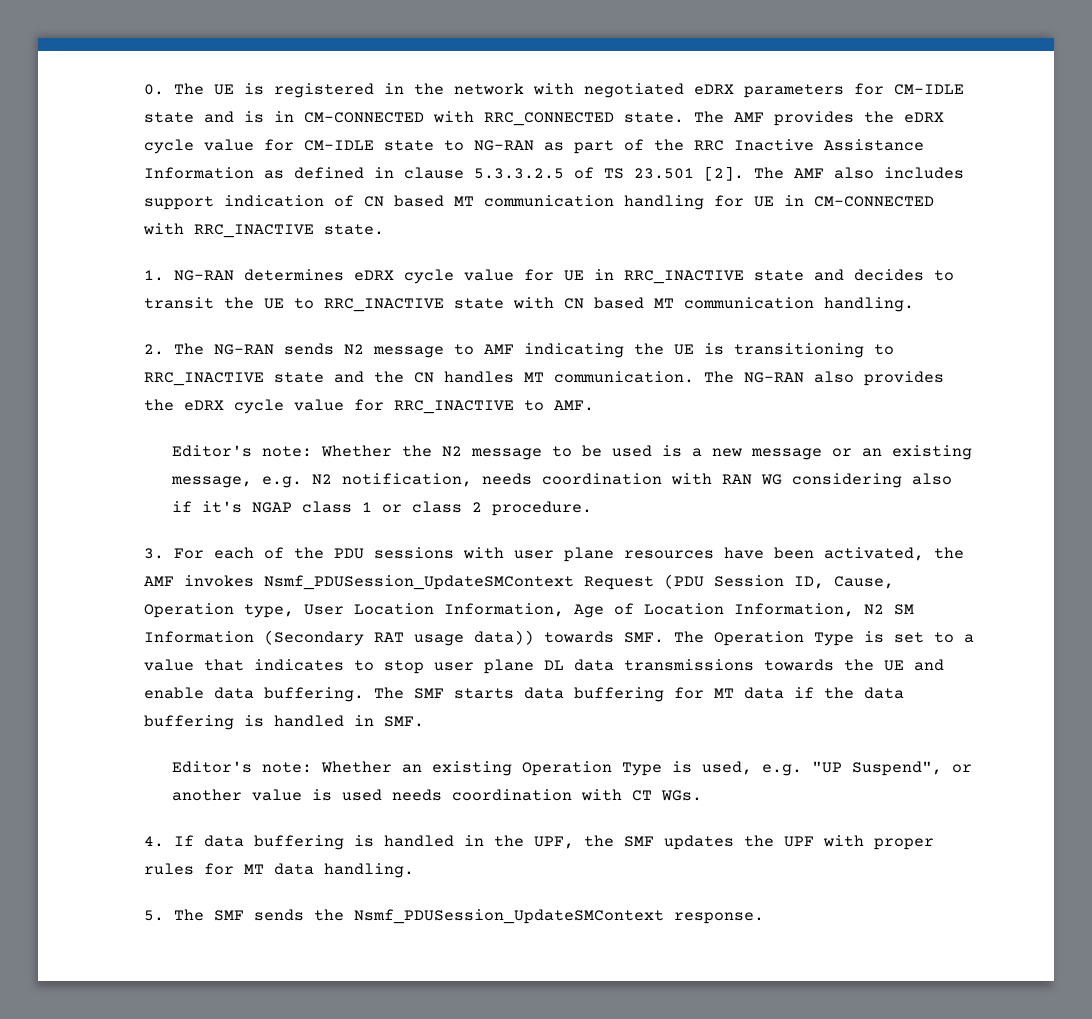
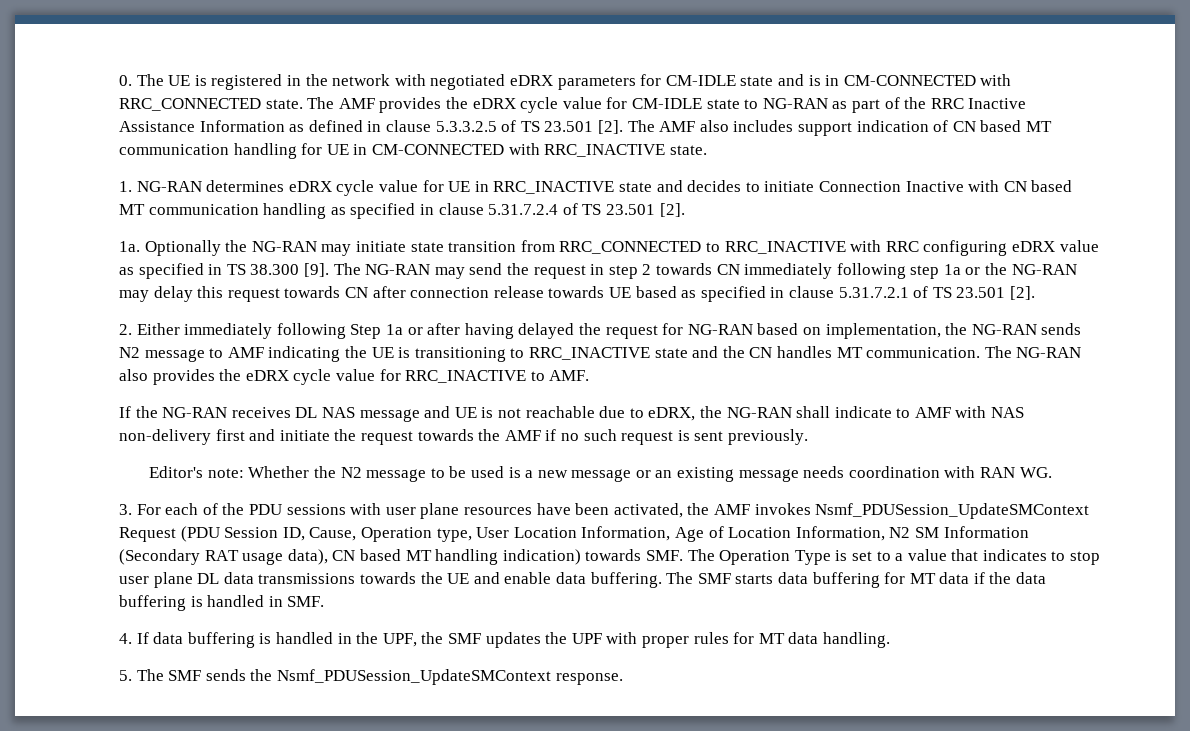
[144,297,505,312] transit the UE to RRC_INACTIVE state -> [764,181,964,192] initiate Connection Inactive
[824,297,915,312] [144,343,205,355] handling. // 2. The -> [263,203,685,219] [119,240,1099,256] [119,263,1077,279] [119,286,1035,302] [119,323,968,339] handling as specified in clause 5.31.7.2.4 of TS 23.501 [2]. // 1a. Optionally the NG-RAN may initiate state transition from RRC_CONNECTED to RRC_INACTIVE with RRC configuring eDRX value as specified in TS 38.300 [9]. The NG-RAN may send the request in step 2 towards CN immediately following step 1a or the NG-RAN may delay this request towards CN after connection release towards UE based as specified in clause 5.31.7.2.1 of TS 23.501 [2]. // 2. Either immediately following Step 1a or after having delayed the request for NG-RAN based on implementation, the
(595, 405) none -> [119,406,1025,422] [119,429,808,445] // If the NG-RAN receives DL NAS message and UE is not reachable due to eDRX, the NG-RAN shall indicate to AMF with NAS non-delivery first and initiate the request towards the AMF if no such request is sent previously.
[170,473,952,488] [171,501,592,516] message, e.g. N2 notification, needs coordination with RAN WG considering also if it's NGAP class 1 or class 2 procedure. -> [738,466,1052,482] message needs coordination with RAN WG.
[474,630,535,645] data)) -> [287,549,581,565] data), CN based MT handling indication)
[171,761,972,776] [171,789,702,801] // Editor's note: Whether an existing Operation Type is used, e.g. "UP Suspend", or another value is used needs coordination with CT WGs. -> (325, 601) none

